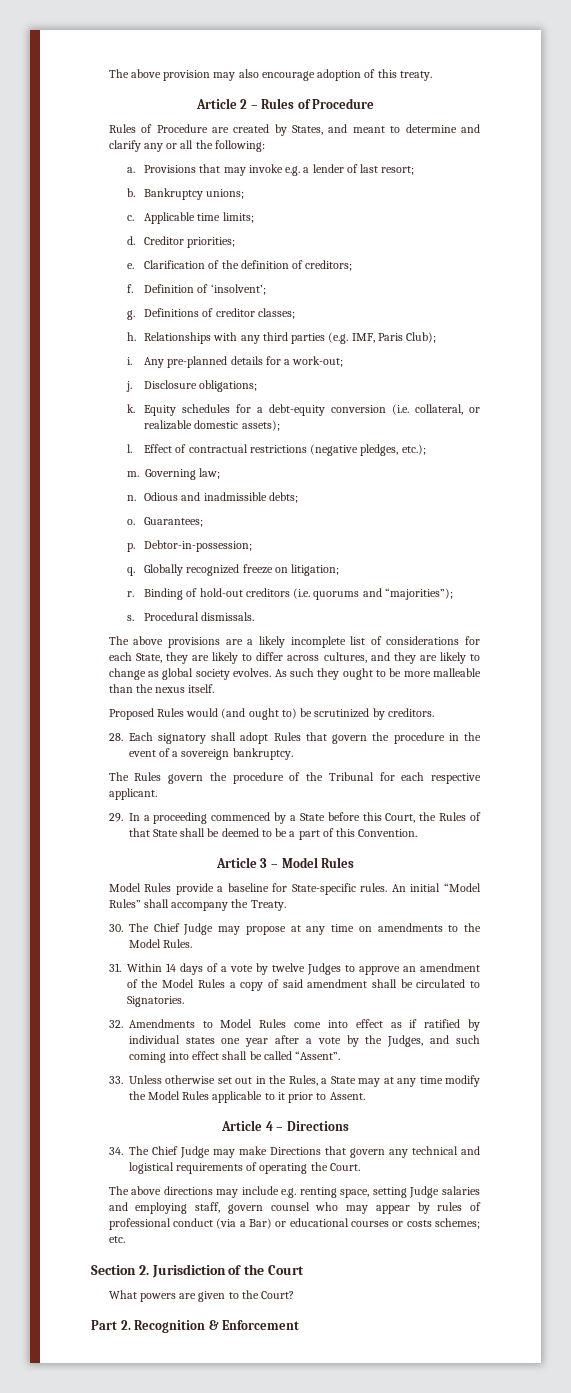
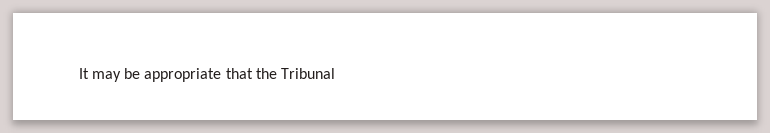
[108,69,432,81] [195,98,375,109] [108,124,480,136] [108,140,265,152] [126,164,415,176] [126,188,245,200] [126,212,254,224] [126,236,236,248] [126,260,353,271] [126,284,266,295] [126,308,295,320] [126,332,437,344] [126,356,344,368] [125,380,258,392] [126,404,481,416] [144,420,280,431] [126,444,426,456] [126,468,220,480] [126,492,298,503] [126,517,204,527] [126,540,253,552] [126,564,340,576] [126,588,453,600] [126,612,255,621] [108,636,480,648] [108,652,480,664] [108,668,481,680] [108,684,215,693] [108,708,434,720] [108,732,481,744] [128,748,293,760] [108,772,482,784] [108,788,157,800] [108,812,481,824] [128,828,418,840] [215,857,355,868] [108,883,481,895] [108,899,286,911] [108,923,482,935] [128,939,192,948] [108,963,481,975] [126,979,480,991] [126,996,184,1007] [108,1019,480,1031] [128,1035,480,1047] [128,1051,341,1063] [108,1075,480,1087] [128,1091,365,1103] [221,1120,349,1131] [108,1146,480,1158] [128,1162,360,1174] [108,1186,480,1198] [108,1202,482,1214] [108,1218,480,1230] [108,1236,125,1243] [91,1264,304,1278] [108,1290,295,1302] [91,1320,300,1333] The above provision may also encourage adoption of this treaty. // Article 2 – Rules of Procedure // Rules of Procedure are created by States, and meant to determine and clarify any or all the following: // a. Provisions that may invoke e.g. a lender of last resort; // b. Bankruptcy unions; // c. Applicable time limits; // d. Creditor priorities; // e. Clarification of the definition of creditors; // f. Definition of ‘insolvent’; // g. Definitions of creditor classes; // h. Relationships with any third parties (e.g. IMF, Paris Club); // i. Any pre-planned details for a work-out; // j. Disclosure obligations; // k. Equity schedules for a debt-equity conversion (i.e. collateral, or realizable domestic assets); // l. Effect of contractual restrictions (negative pledges, etc.); // m. Governing law; // n. Odious and inadmissible debts; // o. Guarantees; // p. Debtor-in-possession; // q. Globally recognized freeze on litigation; // r. Binding of hold-out creditors (i.e. quorums and “majorities”); // s. Procedural dismissals. // The above provisions are a likely incomplete list of considerations for each State, they are likely to differ across cultures, and they are likely to change as global society evolves. As such they ought to be more malleable than the nexus itself. // Proposed Rules would (and ought to) be scrutinized by creditors. // 28. Each signatory shall adopt Rules that govern the procedure in the event of a sovereign bankruptcy. // The Rules govern the procedure of the Tribunal for each respective applicant. // 29. In a proceeding commenced by a State before this Court, the Rules of that State shall be deemed to be a part of this Convention. // Article 3 – Model Rules // Model Rules provide a baseline for State-specific rules. An initial “Model Rules” shall accompany the Treaty. // 30. The Chief Judge may propose at any time on amendments to the Model Rules. // 31. Within 14 days of a vote by twelve Judges to approve an amendment of the Model Rules a copy of said amendment shall be circulated to Signatories. // 32. Amendments to Model Rules come into effect as if ratified by individual states one year after a vote by the Judges, and such coming into effect shall be called “Assent”. // 33. Unless otherwise set out in the Rules, a State may at any time modify the Model Rules applicable to it prior to Assent. // Article 4 – Directions // 34. The Chief Judge may make Directions that govern any technical and logistical requirements of operating the Court. // The above directions may include e.g. renting space, setting Judge salaries and employing staff, govern counsel who may appear by rules of professional conduct (via a Bar) or educational courses or costs schemes; etc. // Section 2. Jurisdiction of the Court // What powers are given to the Court? // Part 2. Recognition & Enforcement -> [78,68,336,82] It may be appropriate that the Tribunal

